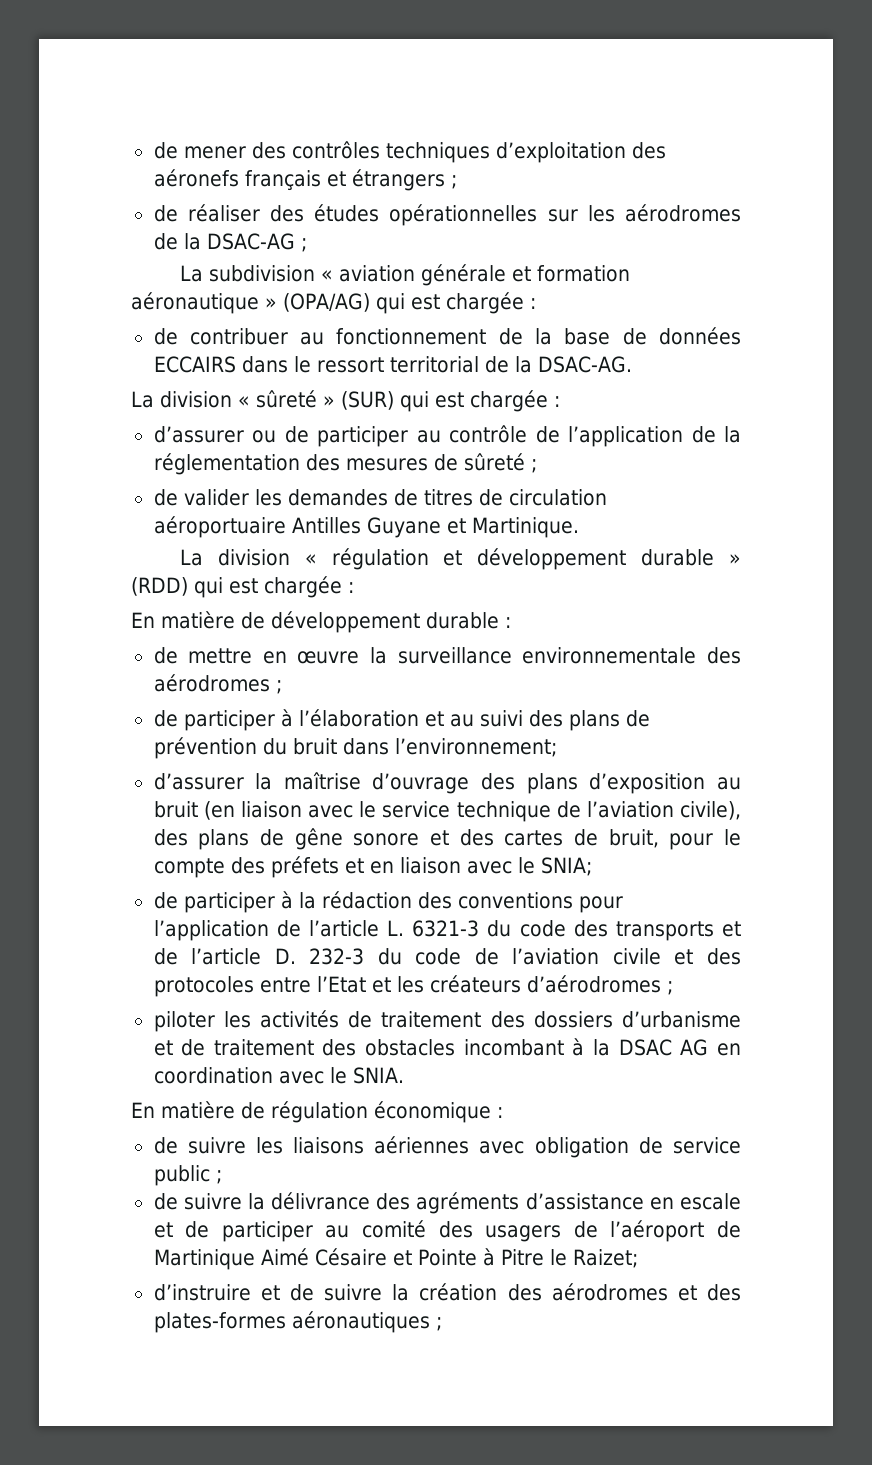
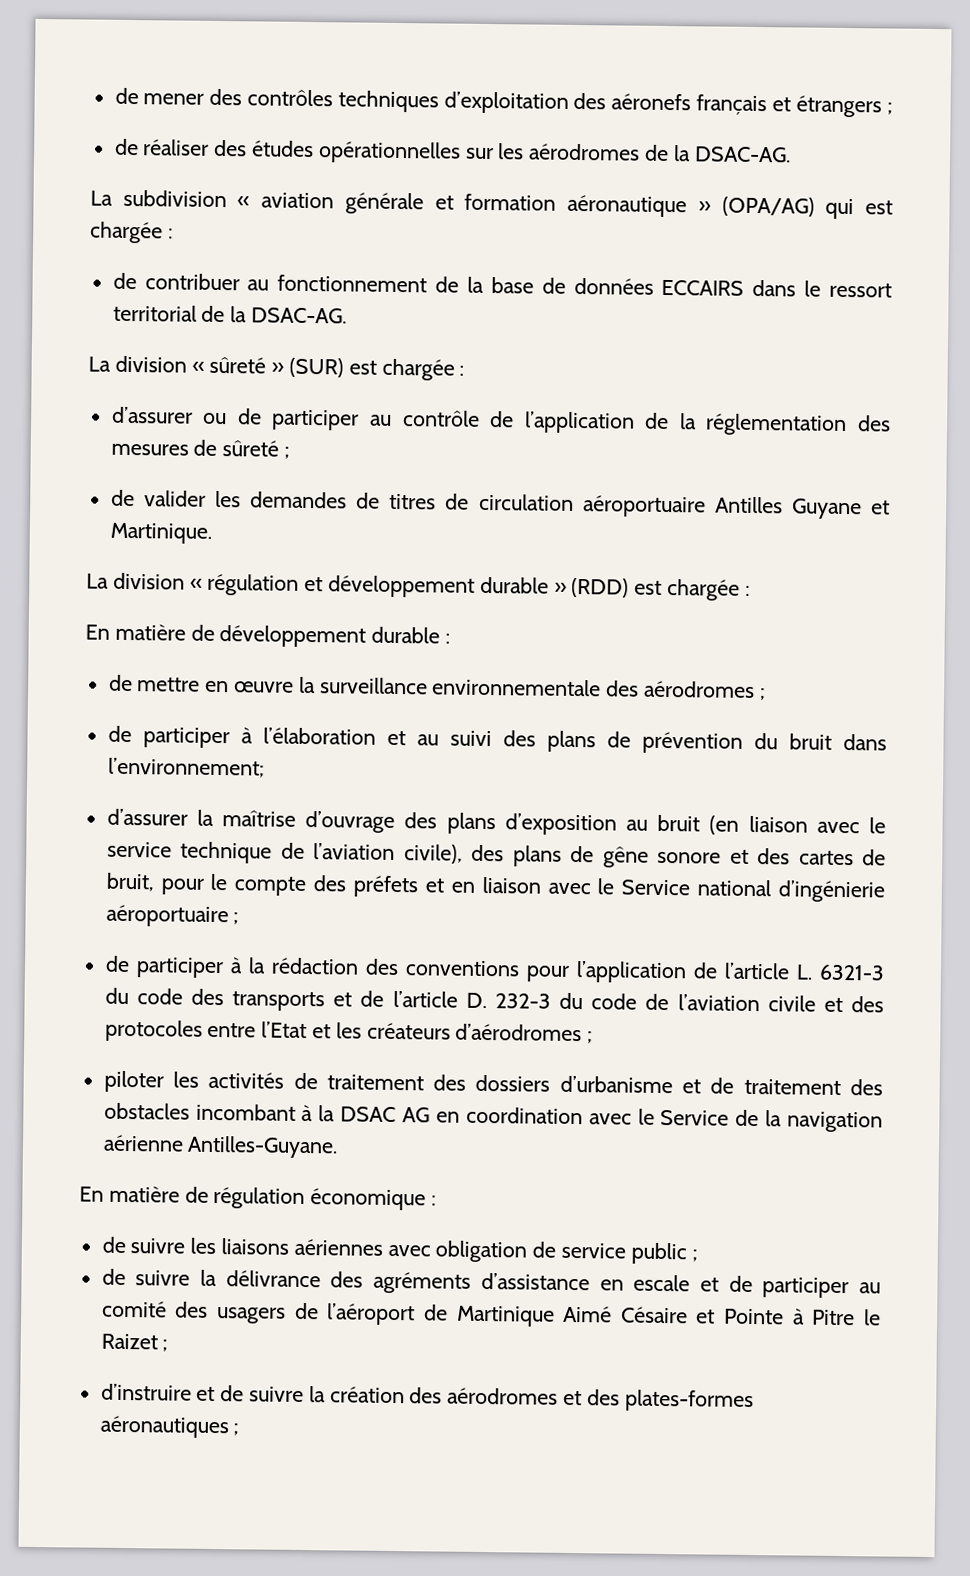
[206,233,307,252] DSAC-AG ; -> [694,146,791,163] DSAC-AG.
[400,391,429,412] qui -> (345, 367) none
[194,577,223,598] qui -> (630, 587) none
[540,857,592,876] SNIA; -> [621,879,886,903] [105,904,240,928] Service national d’ingénierie aéroportuaire ;
[352,1067,404,1084] SNIA. -> [660,1109,884,1133] [102,1134,339,1159] Service de la navigation aérienne Antilles-Guyane.
[572,1249,638,1268] Raizet; -> [100,1333,169,1352] Raizet ;

